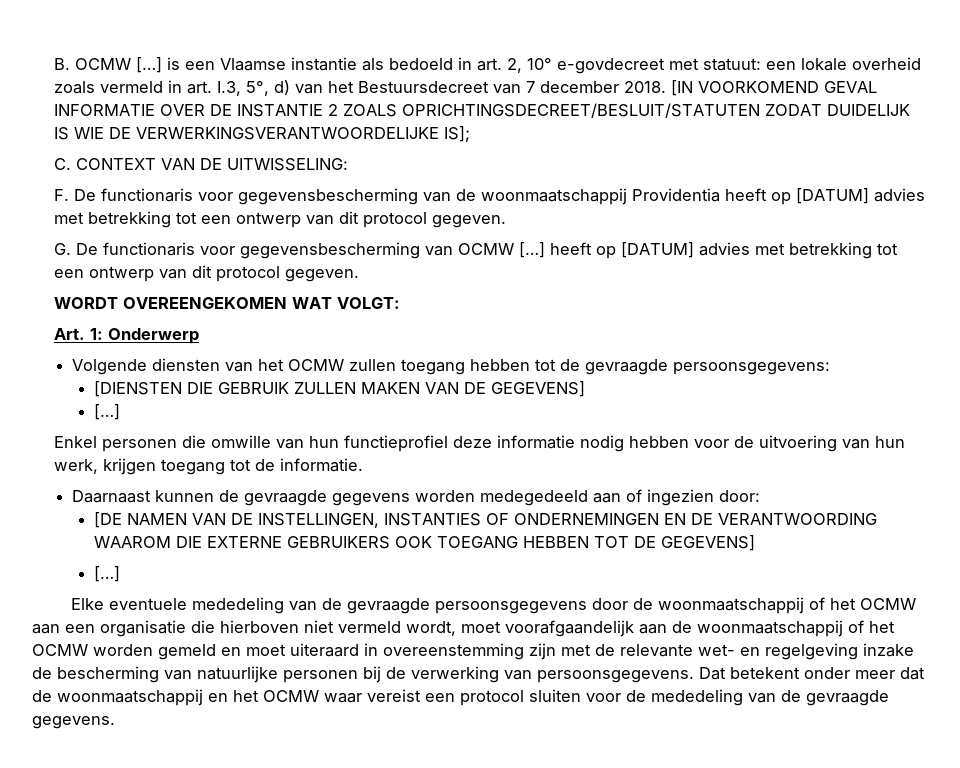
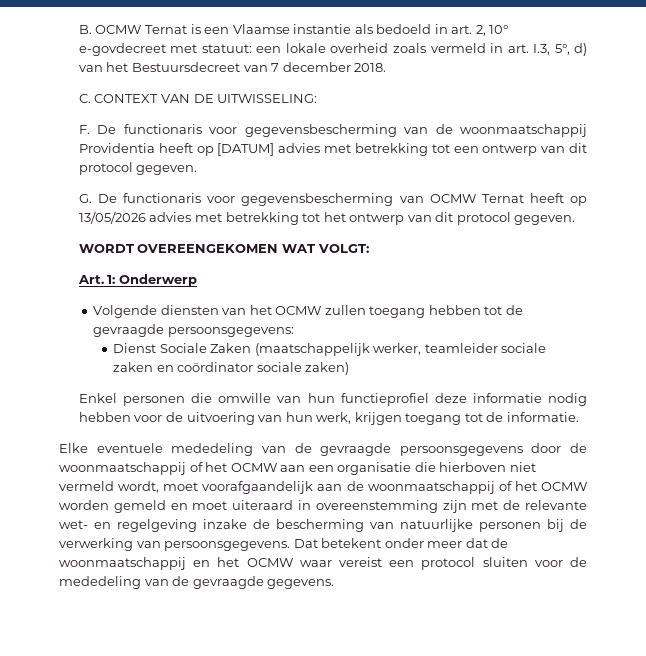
[135,57,162,73] […] -> [145,25,188,34] Ternat
[670,80,877,96] [53,103,910,118] [53,126,470,142] [IN VOORKOMEND GEVAL INFORMATIE OVER DE INSTANTIE 2 ZOALS OPRICHTINGSDECREET/BESLUIT/STATUTEN ZODAT DUIDELIJK IS WIE DE VERWERKINGSVERANTWOORDELIJKE IS]; -> (387, 67) none
[518,242,898,259] [53,269,84,278] […] heeft op [DATUM] advies met betrekking tot een -> [481,193,587,206] [78,211,346,225] Ternat heeft op 13/05/2026 advies met betrekking tot het
[94,381,586,397] [94,404,121,420] [DIENSTEN DIE GEBRUIK ZULLEN MAKEN VAN DE GEGEVENS] // […] -> [113,343,547,356] [113,362,350,375] Dienst Sociale Zaken (maatschappelijk werker, teamleider sociale zaken en coördinator sociale zaken)
[72,489,761,506] [94,512,878,528] [94,535,756,551] [94,566,121,582] // Daarnaast kunnen de gevraagde gegevens worden medegedeeld aan of ingezien door: // [DE NAMEN VAN DE INSTELLINGEN, INSTANTIES OF ONDERNEMINGEN EN DE VERANTWOORDING WAAROM DIE EXTERNE GEBRUIKERS OOK TOEGANG HEBBEN TOT DE GEGEVENS] // […] -> (579, 417) none

